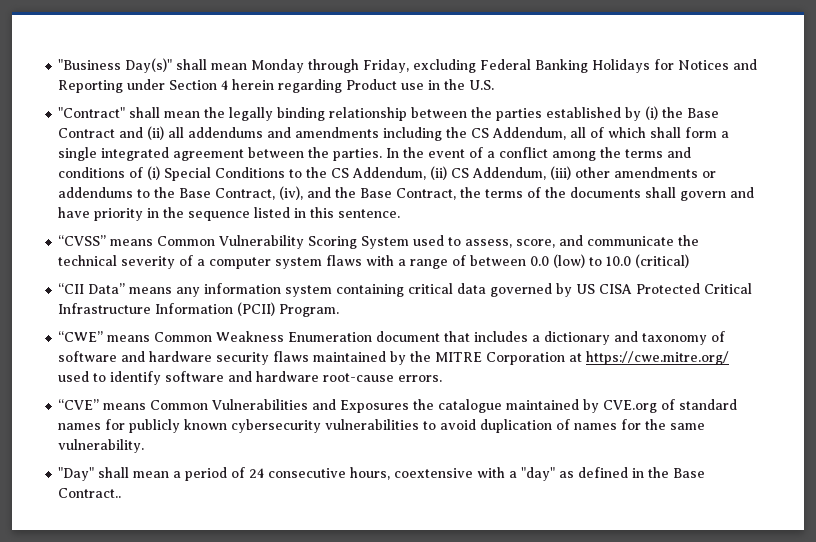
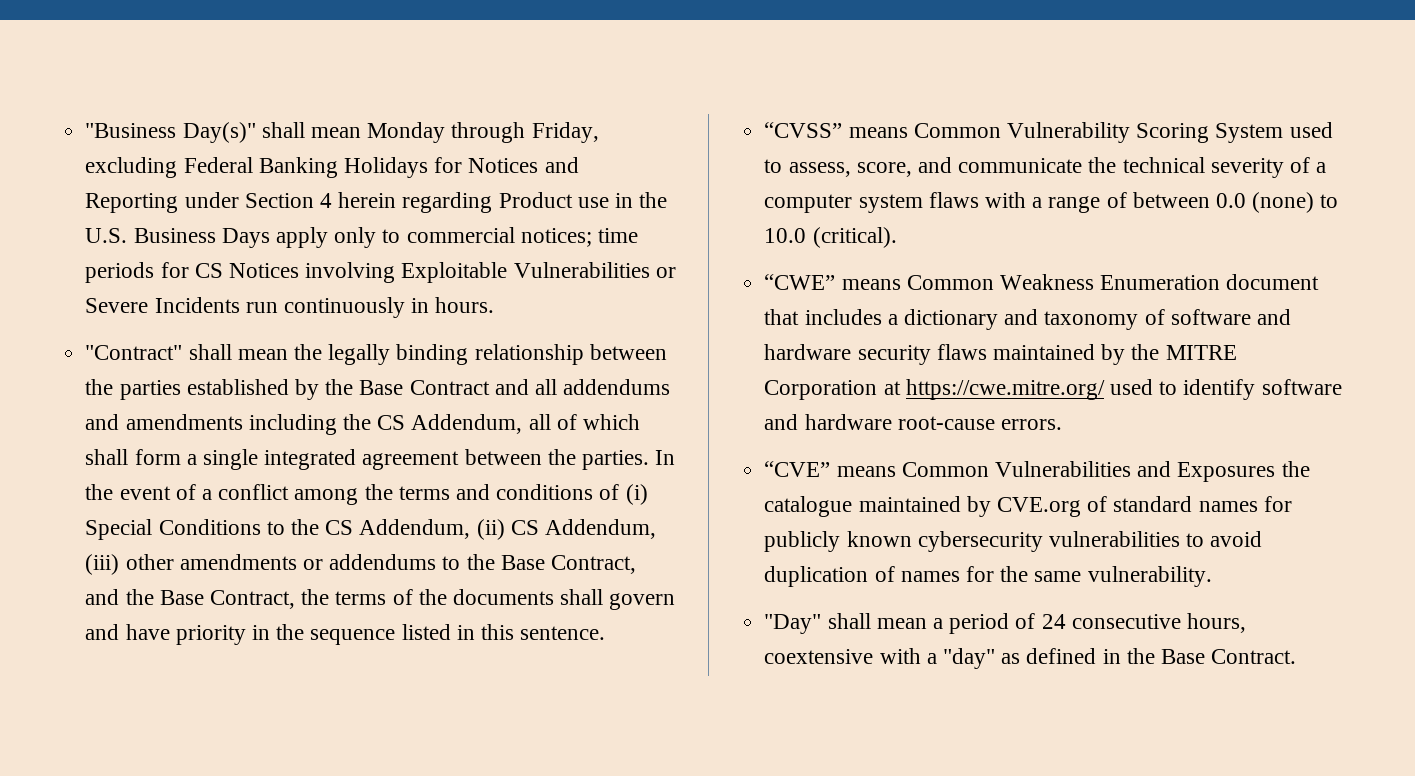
(495, 85) none -> [133,227,638,248] [85,262,676,283] [85,297,495,318] Business Days apply only to commercial notices; time periods for CS Notices involving Exploitable Vulnerabilities or Severe Incidents run continuously in hours.
[645,106,659,120] (i) -> (319, 389) none
[147,126,165,140] (ii) -> (529, 387) none
[279,186,304,200] (iv), -> (636, 564) none
[553,254,586,268] (low) -> [1252,192,1315,213] (none)
[635,254,690,268] [58,283,753,297] [58,302,340,317] (critical) // “CII Data” means any information system containing critical data governed by US CISA Protected Critical Infrastructure Information (PCII) Program. -> [812,227,897,248] (critical).
[58,488,122,498] Contract.. -> [1211,649,1297,664] Contract.

